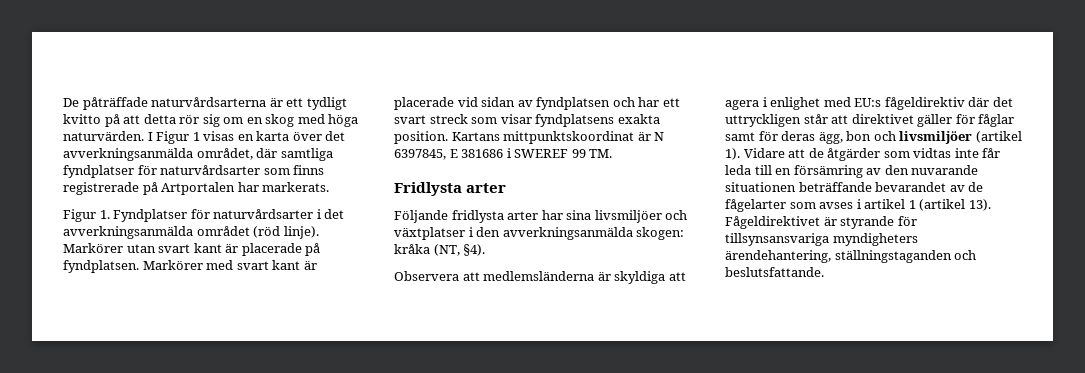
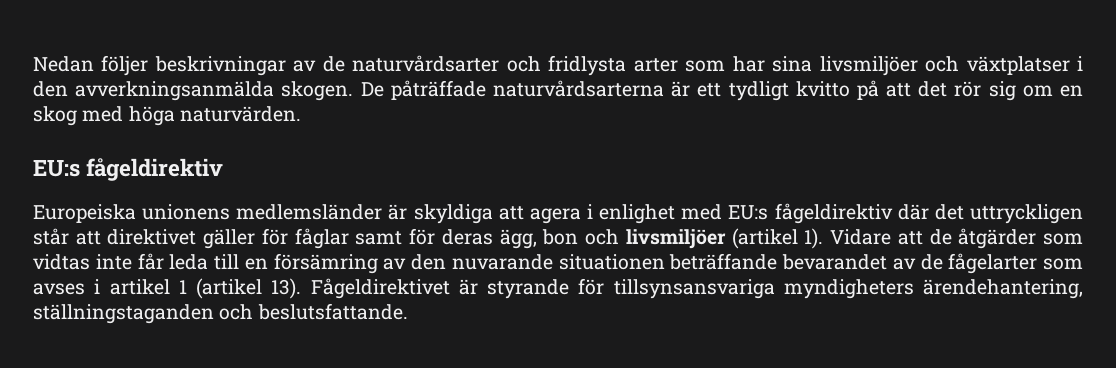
(63, 102) none -> [33,55,1083,76] [33,81,354,101] Nedan följer beskrivningar av de naturvårdsarter och fridlysta arter som har sina livsmiljöer och växtplatser i den avverkningsanmälda skogen.
[143,114,176,124] detta -> [918,81,948,97] det
[147,131,346,144] [63,148,333,161] [63,165,325,178] [63,182,330,195] [63,209,345,222] [63,226,319,239] [63,243,321,256] [63,260,317,273] [394,97,680,110] [394,114,660,127] [394,131,665,144] [394,148,613,160] [394,182,507,196] [394,210,688,223] [394,227,685,240] [394,244,486,256] [394,271,595,281] I Figur 1 visas en karta över det avverkningsanmälda området, där samtliga fyndplatser för naturvårdsarter som finns registrerade på Artportalen har markerats. // Figur 1. Fyndplatser för naturvårdsarter i det avverkningsanmälda området (röd linje). Markörer utan svart kant är placerade på fyndplatsen. Markörer med svart kant är placerade vid sidan av fyndplatsen och har ett svart streck som visar fyndplatsens exakta position. Kartans mittpunktskoordinat är N 6397845, E 381686 i SWEREF 99 TM. // Fridlysta arter // Följande fridlysta arter har sina livsmiljöer och växtplatser i den avverkningsanmälda skogen: kråka (NT, §4). // Observera att medlemsländerna -> [33,158,224,181] [33,204,383,223] // EU:s fågeldirektiv // Europeiska unionens medlemsländer

